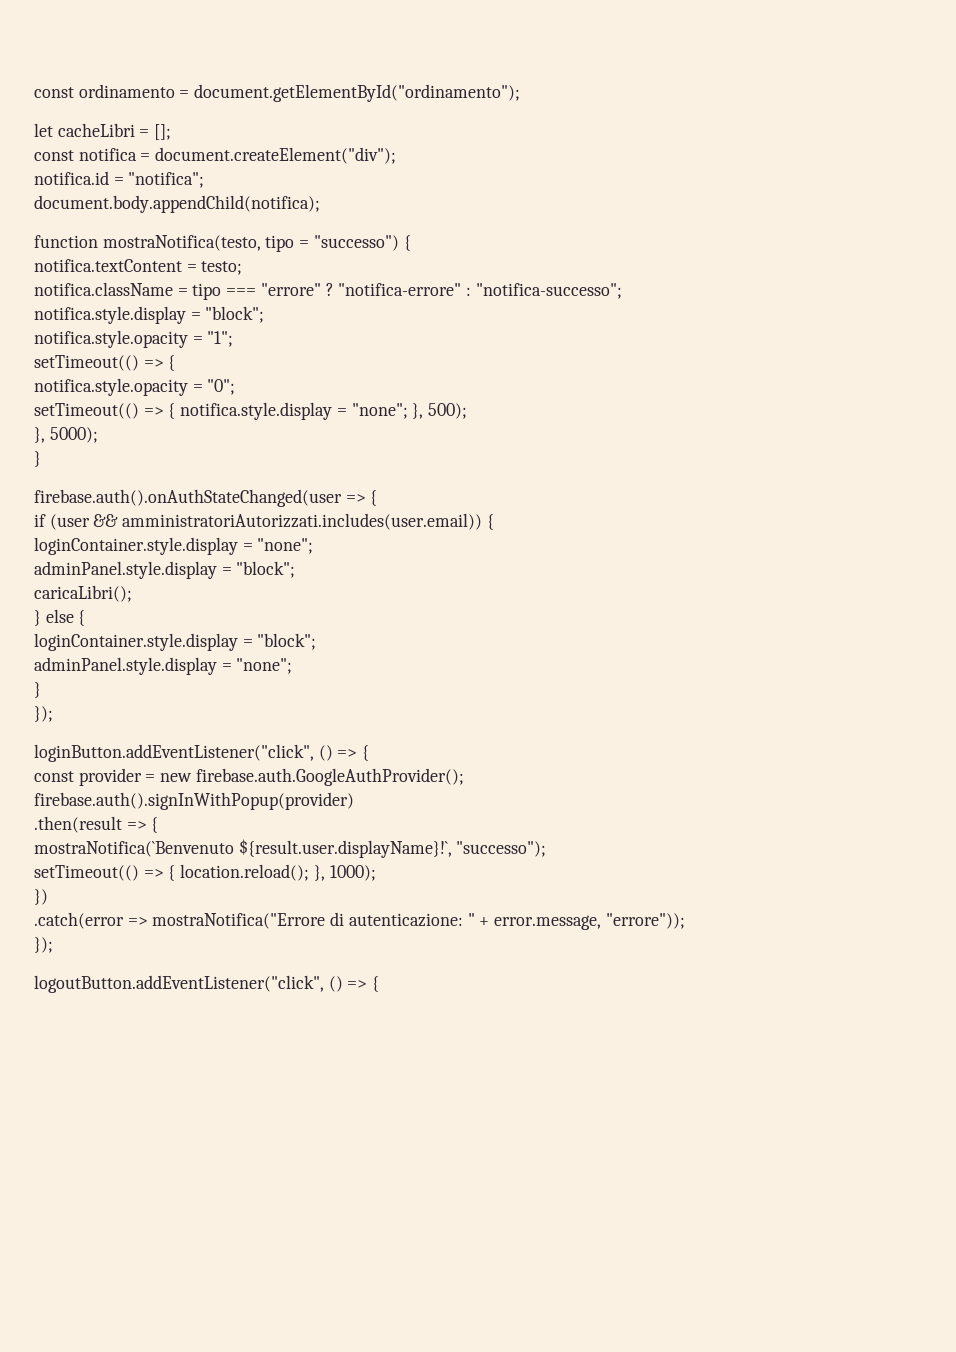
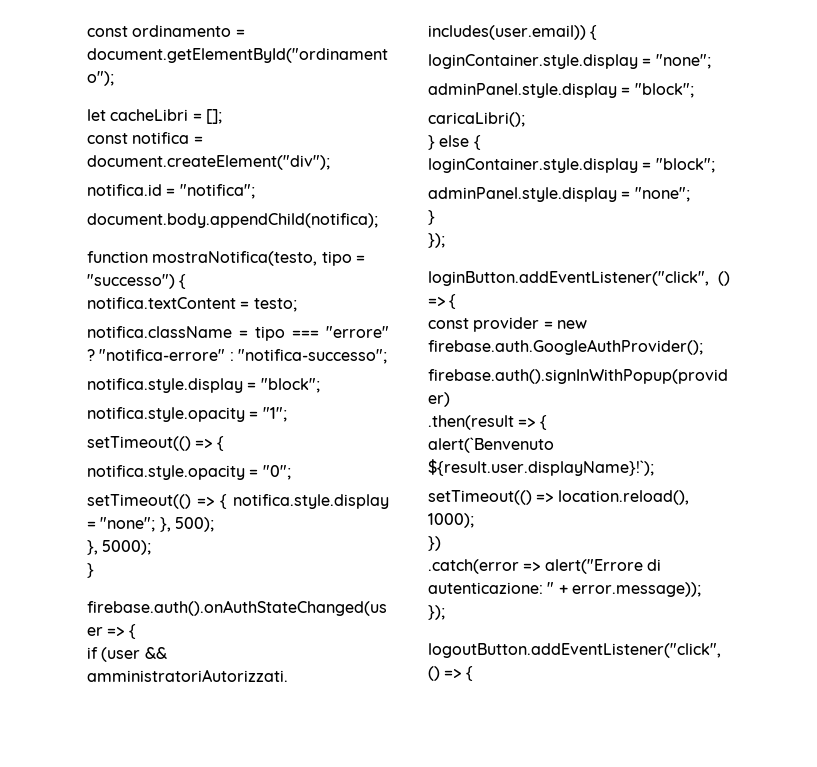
[34,839,547,858] [34,864,325,881] mostraNotifica(`Benvenuto ${result.user.displayName}!`, "successo"); // setTimeout(() => { location.reload(); }, -> [428,437,554,453] [428,459,654,476] [428,490,689,505] alert(`Benvenuto ${result.user.displayName}!`); // setTimeout(() => location.reload(),
[152,913,326,929] mostraNotifica("Errore -> [544,559,643,574] alert("Errore
[494,913,685,930] error.message, "errore")); -> [571,582,701,597] error.message));

